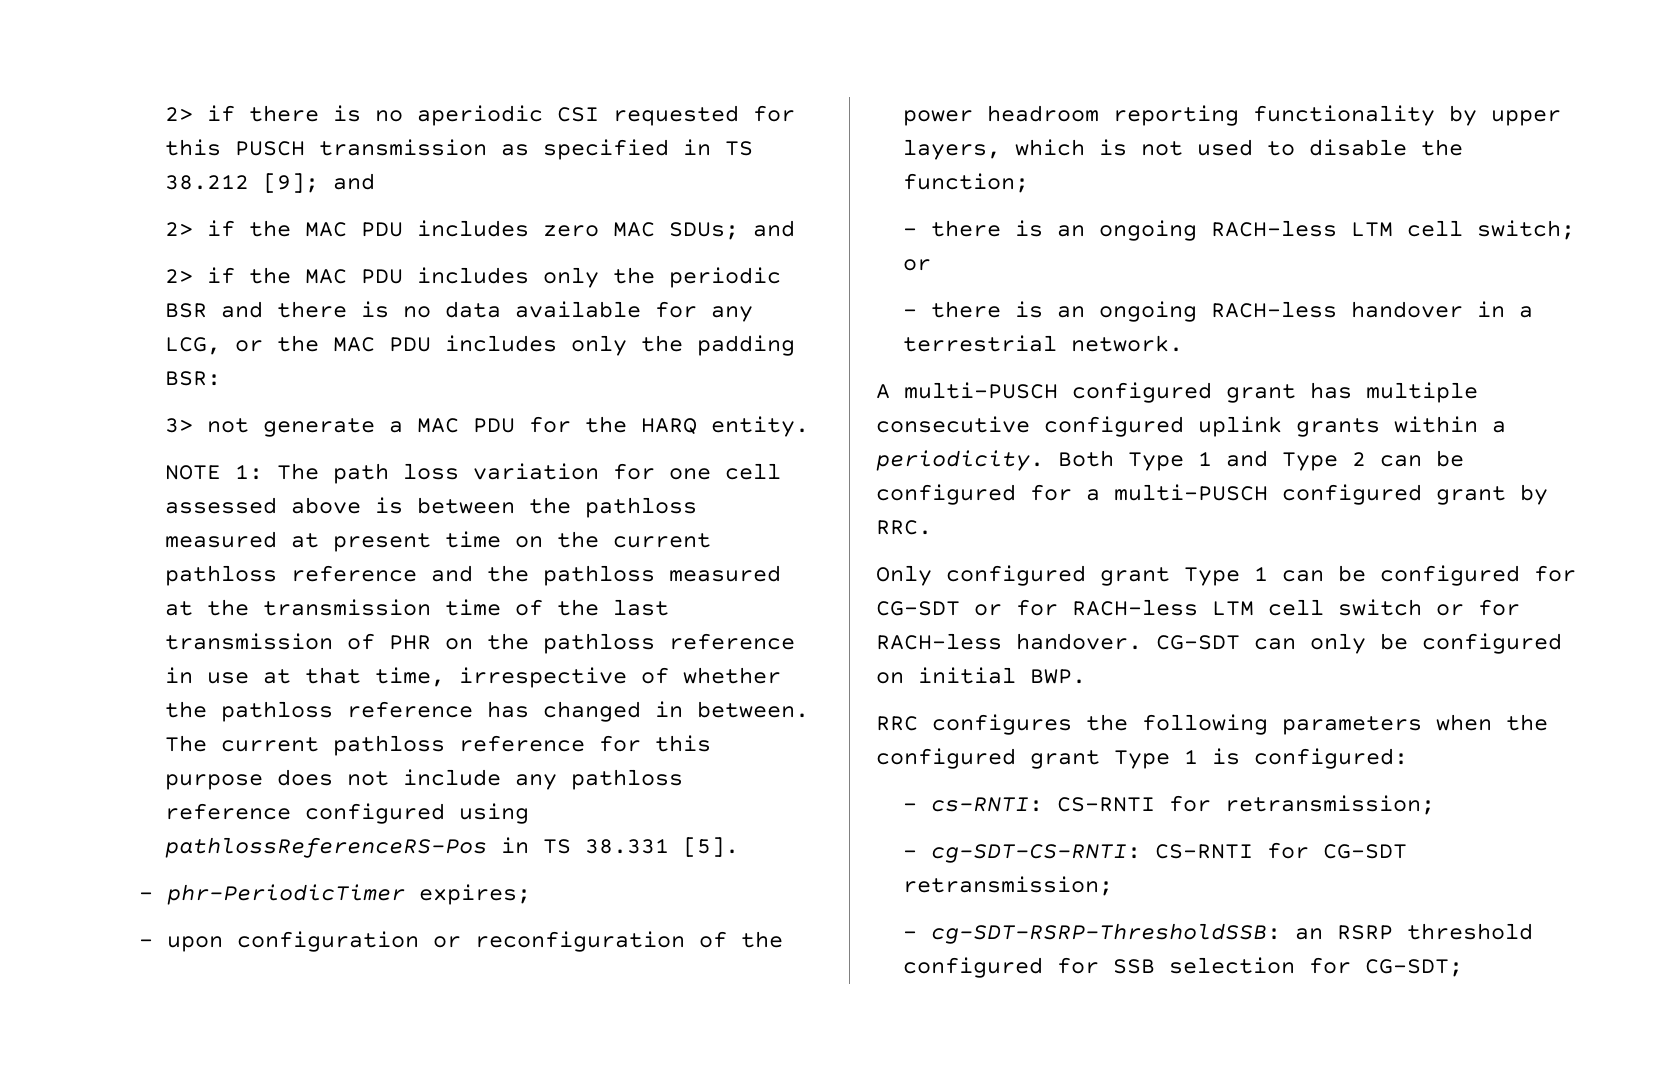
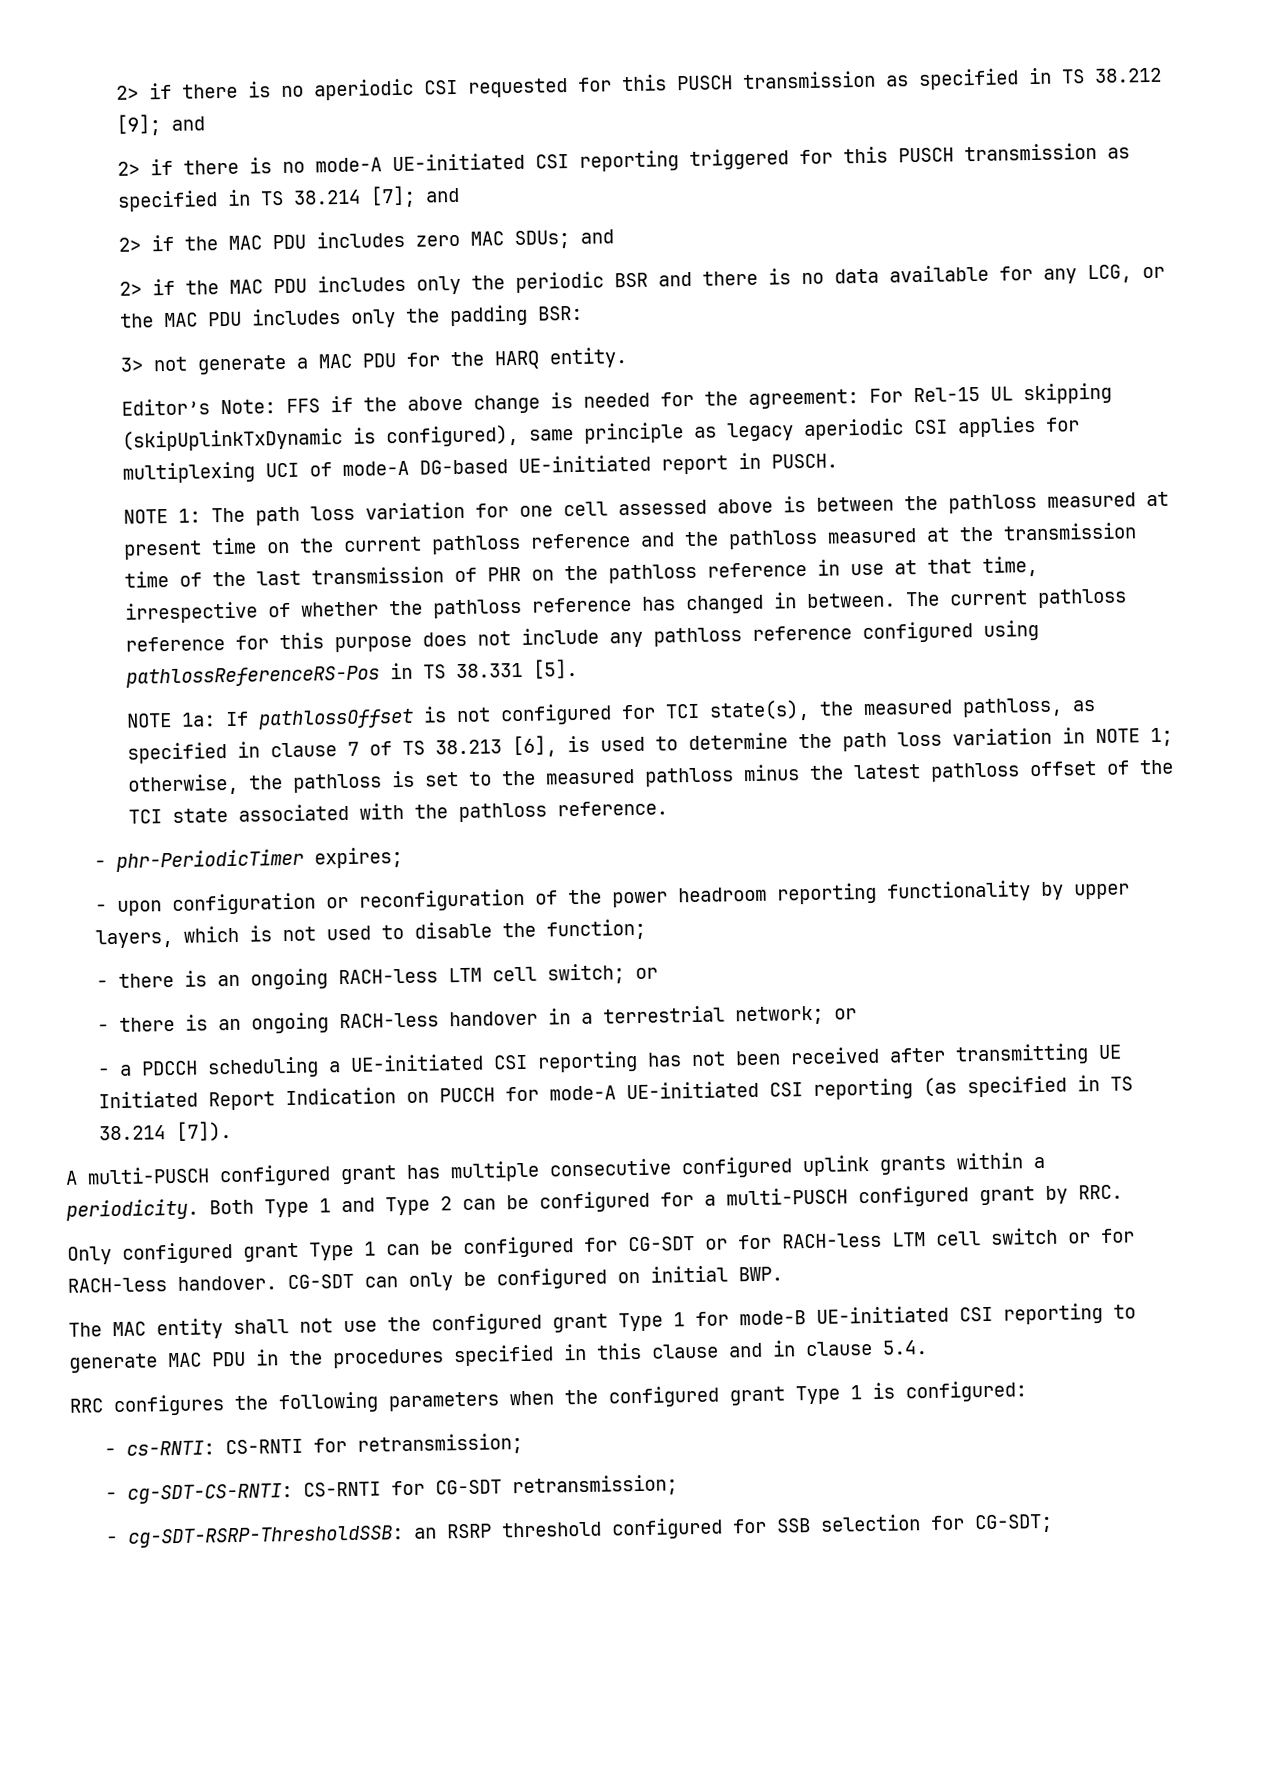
(376, 181) none -> [116,142,1130,176] [116,185,460,212] // 2> if there is no mode-A UE-initiated CSI reporting triggered for this PUSCH transmission as specified in TS 38.214 [7]; and
(810, 426) none -> [120,382,1112,416] [121,416,1080,452] [121,452,838,484] // Editor’s Note: FFS if the above change is needed for the agreement: For Rel-15 UL skipping (skipUplinkTxDynamic is configured), same principle as legacy aperiodic CSI applies for multiplexing UCI of mode-A DG-based UE-initiated report in PUSCH.
(740, 847) none -> [125,697,1096,730] [126,727,1173,764] [127,759,1174,796] [127,800,668,824] // NOTE 1a: If pathlossOffset is not configured for TCI state(s), the measured pathloss, as specified in clause 7 of TS 38.213 [6], is used to determine the path loss variation in NOTE 1; otherwise, the pathloss is set to the measured pathloss minus the latest pathloss offset of the TCI state associated with the pathloss reference.
[1070,335,1183,352] network. -> [735,1005,858,1026] [98,1043,1123,1079] [98,1074,1134,1111] [99,1120,233,1142] network; or // - a PDCCH scheduling a UE-initiated CSI reporting has not been received after transmitting UE Initiated Report Indication on PUCCH for mode-A UE-initiated CSI reporting (as specified in TS 38.214 [7]).
(1086, 676) none -> [68,1302,1136,1340] [69,1340,928,1373] // The MAC entity shall not use the configured grant Type 1 for mode-B UE-initiated CSI reporting to generate MAC PDU in the procedures specified in this clause and in clause 5.4.

